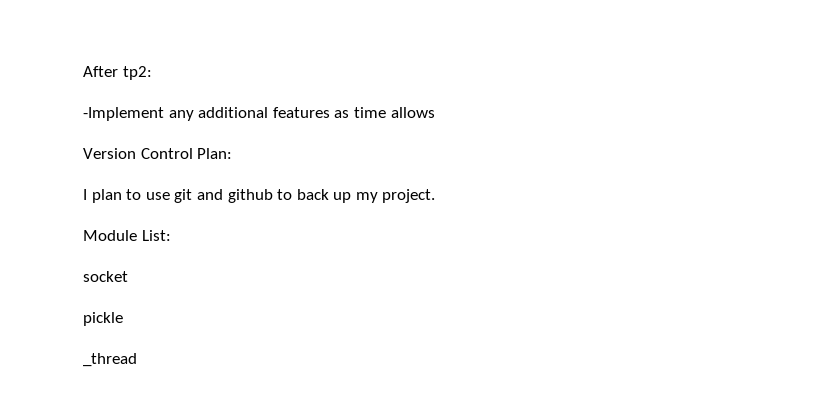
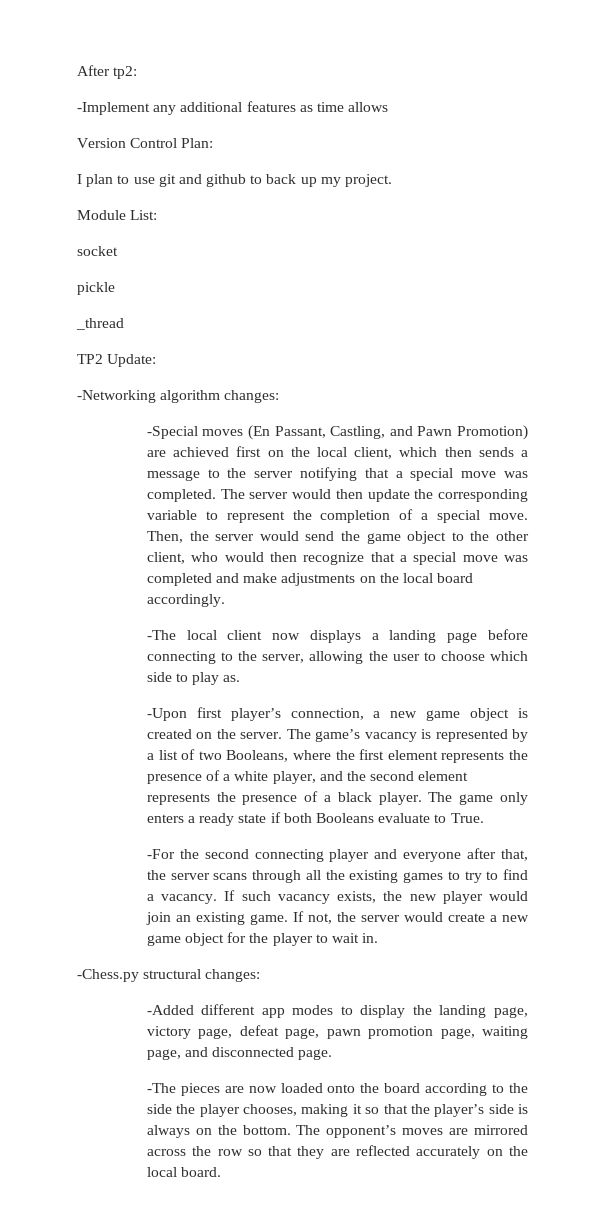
(137, 360) none -> [77,354,157,367] [77,390,280,403] [146,425,528,440] [146,446,528,459] [146,467,528,481] [146,489,528,502] [146,509,528,523] [146,531,529,544] [146,552,528,565] [146,573,474,586] [146,594,225,607] [146,629,528,643] [146,651,528,664] [146,672,241,685] [146,707,528,721] [146,729,529,742] [146,749,528,763] [146,770,469,784] [146,791,528,805] [146,812,484,826] [146,848,528,862] [146,869,528,883] [146,890,528,904] [145,911,529,925] [146,932,379,946] [77,969,261,982] [146,1004,528,1018] [146,1025,528,1039] [146,1047,333,1060] [146,1083,528,1096] [146,1104,528,1117] [146,1125,528,1138] [146,1145,528,1159] [146,1167,222,1177] // TP2 Update: // -Networking algorithm changes: // -Special moves (En Passant, Castling, and Pawn Promotion) are achieved first on the local client, which then sends a message to the server notifying that a special move was completed. The server would then update the corresponding variable to represent the completion of a special move. Then, the server would send the game object to the other client, who would then recognize that a special move was completed and make adjustments on the local board accordingly. // -The local client now displays a landing page before connecting to the server, allowing the user to choose which side to play as. // -Upon first player’s connection, a new game object is created on the server. The game’s vacancy is represented by a list of two Booleans, where the first element represents the presence of a white player, and the second element represents the presence of a black player. The game only enters a ready state if both Booleans evaluate to True. // -For the second connecting player and everyone after that, the server scans through all the existing games to try to find a vacancy. If such vacancy exists, the new player would join an existing game. If not, the server would create a new game object for the player to wait in. // -Chess.py structural changes: // -Added different app modes to display the landing page, victory page, defeat page, pawn promotion page, waiting page, and disconnected page. // -The pieces are now loaded onto the board according to the side the player chooses, making it so that the player’s side is always on the bottom. The opponent’s moves are mirrored across the row so that they are reflected accurately on the local board.

